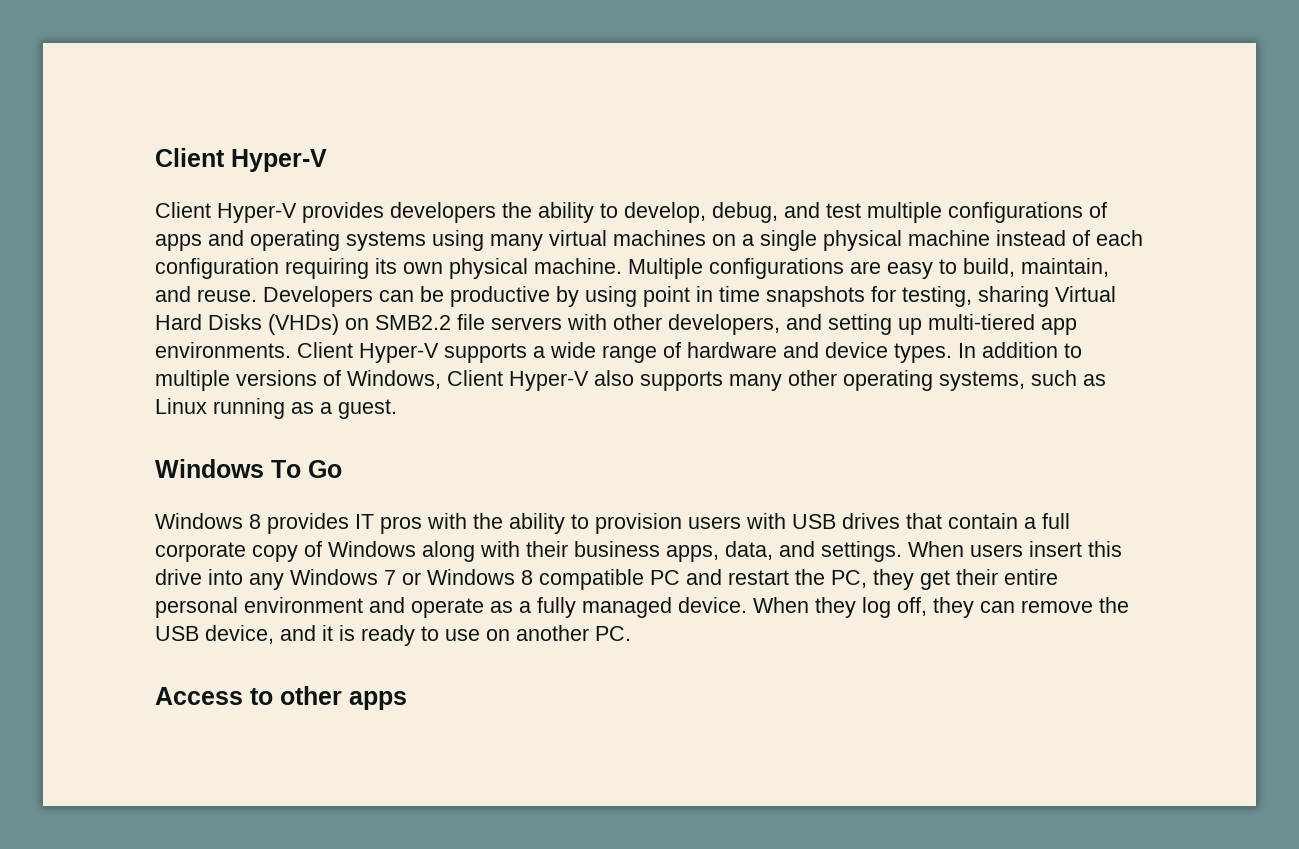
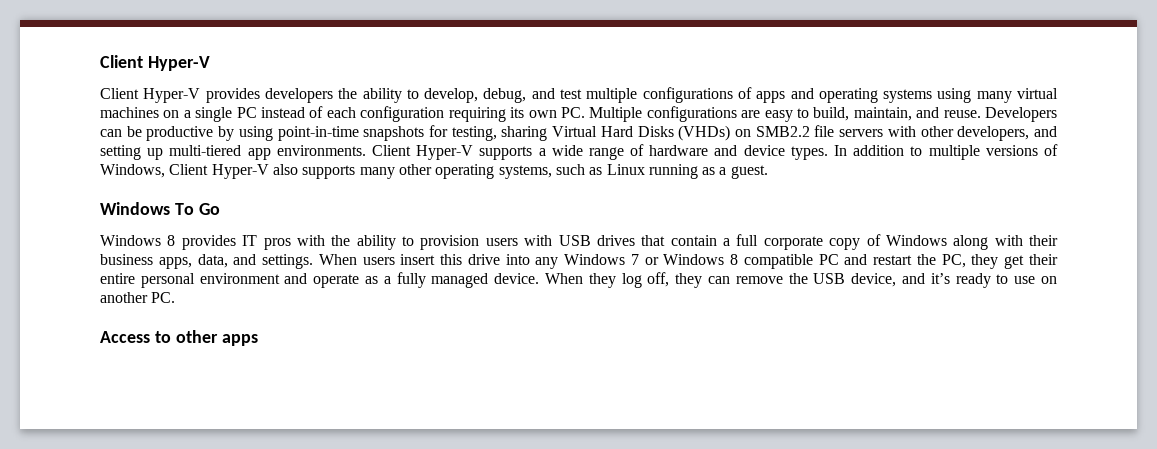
[823,230,990,251] physical machine -> [236,107,257,118] PC
[449,258,622,279] physical machine. -> [560,107,585,118] PC.
[643,286,760,307] point in time -> [277,126,359,141] point-in-time
[322,625,355,641] it is -> [930,273,950,284] it’s

